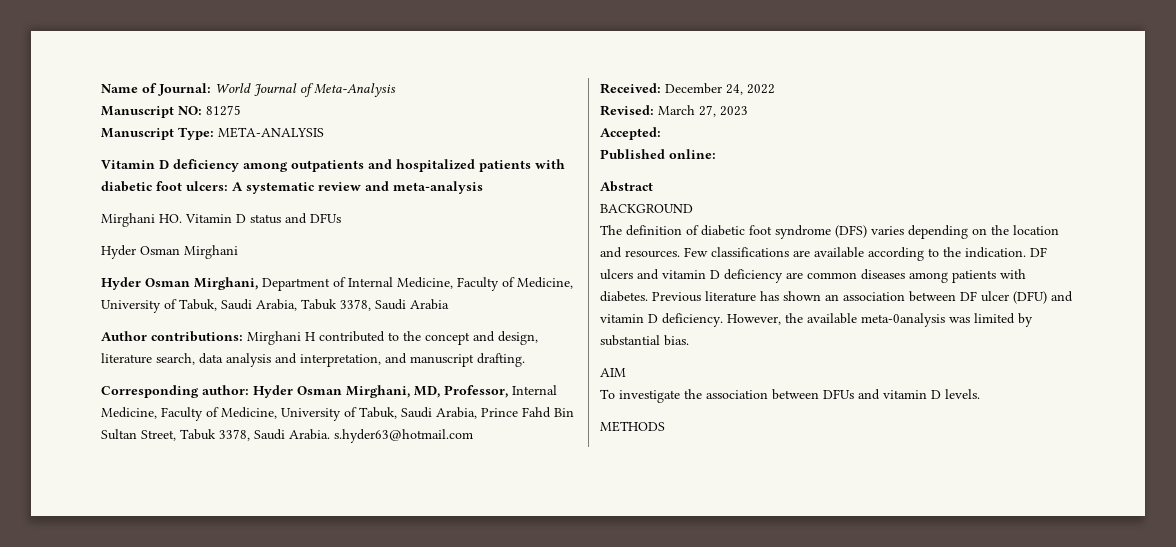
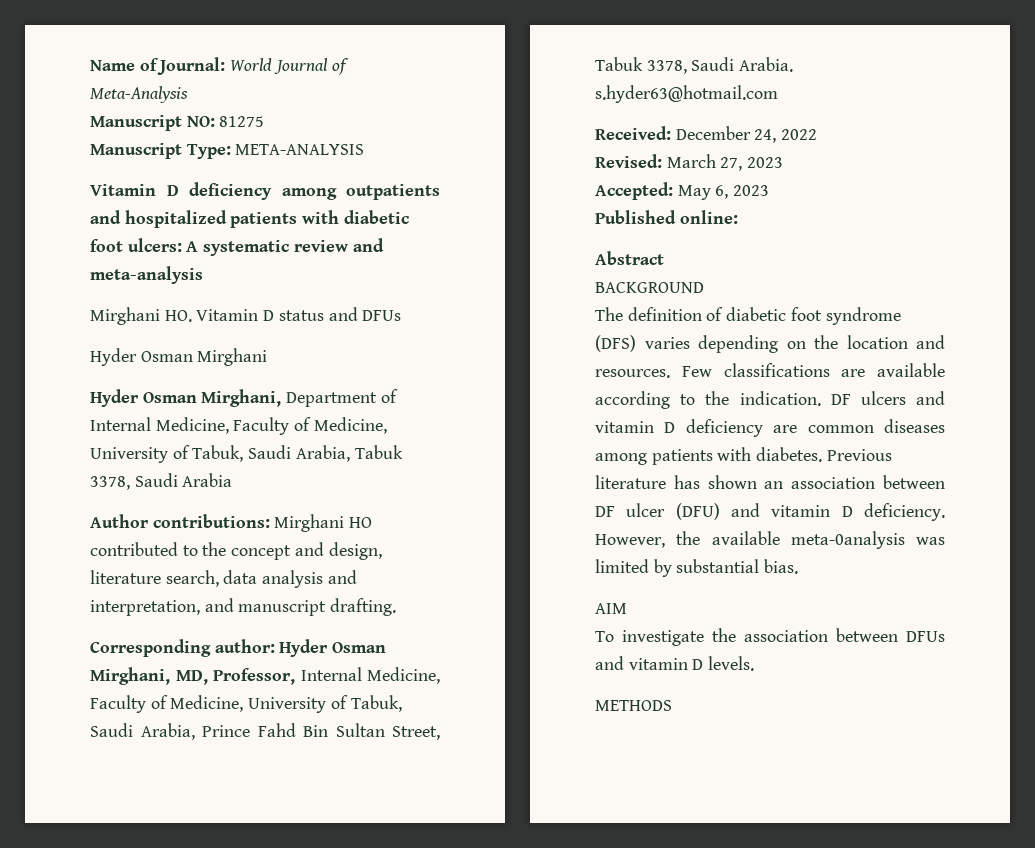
[305,332,315,341] H -> [349,517,373,528] HO
(661, 133) none -> [677,185,770,200] May 6, 2023

